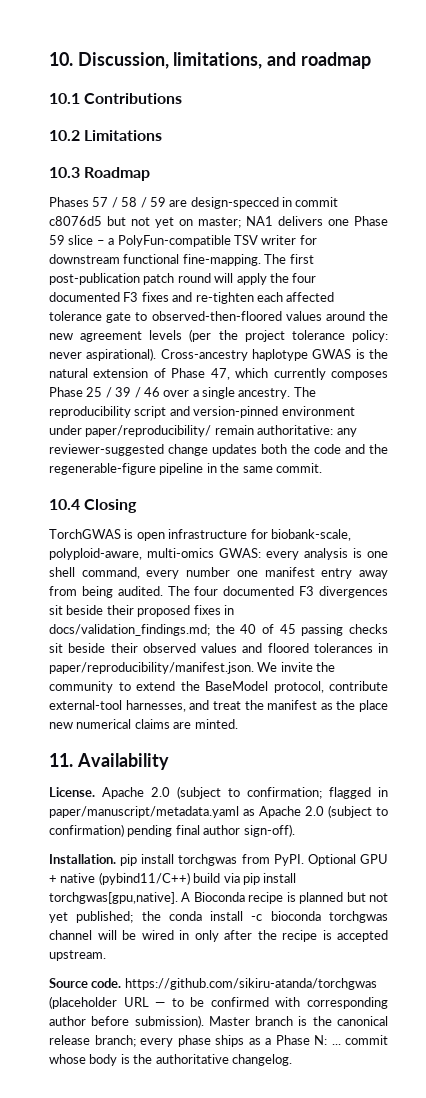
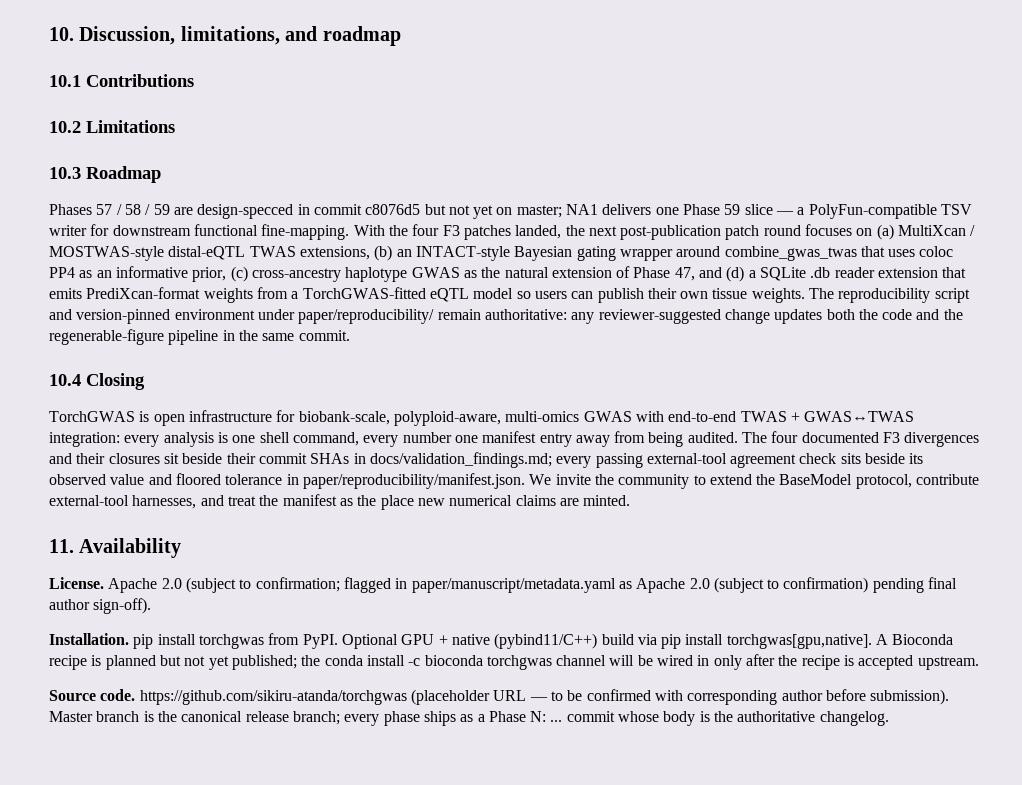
[96,240,105,245] – -> [776,211,795,215] —
[264,254,314,264] [49,273,317,285] [49,292,335,304] [49,311,388,323] [49,329,388,342] [49,348,248,361] The first post-publication patch round will apply the four documented F3 fixes and re-tighten each affected tolerance gate to observed-then-floored values around the new agreement levels (per the project tolerance policy: never aspirational). Cross-ancestry -> [353,224,976,240] [49,245,954,261] [49,266,341,282] With the four F3 patches landed, the next post-publication patch round focuses on (a) MultiXcan / MOSTWAS-style distal-eQTL TWAS extensions, (b) an INTACT-style Bayesian gating wrapper around combine_gwas_twas that uses coloc PP4 as an informative prior, (c) cross-ancestry
[355,349,365,359] is -> [463,270,477,278] as
[235,368,388,380] [49,387,291,399] which currently composes Phase 25 / 39 / 46 over a single ancestry. -> [699,266,967,282] [49,287,805,303] and (d) a SQLite .db reader extension that emits PrediXcan-format weights from a TorchGWAS-fitted eQTL model so users can publish their own tissue weights.
[219,548,261,558] GWAS: -> [583,411,915,422] [49,432,120,447] GWAS with end-to-end TWAS + GWAS↔TWAS integration:
[49,605,234,617] [49,624,388,636] [49,643,237,653] sit beside their proposed fixes in docs/validation_findings.md; the 40 of 45 passing checks sit beside their observed values -> [49,452,924,468] [49,474,145,485] and their closures sit beside their commit SHAs in docs/validation_findings.md; every passing external-tool agreement check sits beside its observed value
[313,643,373,653] tolerances -> [225,474,283,485] tolerance

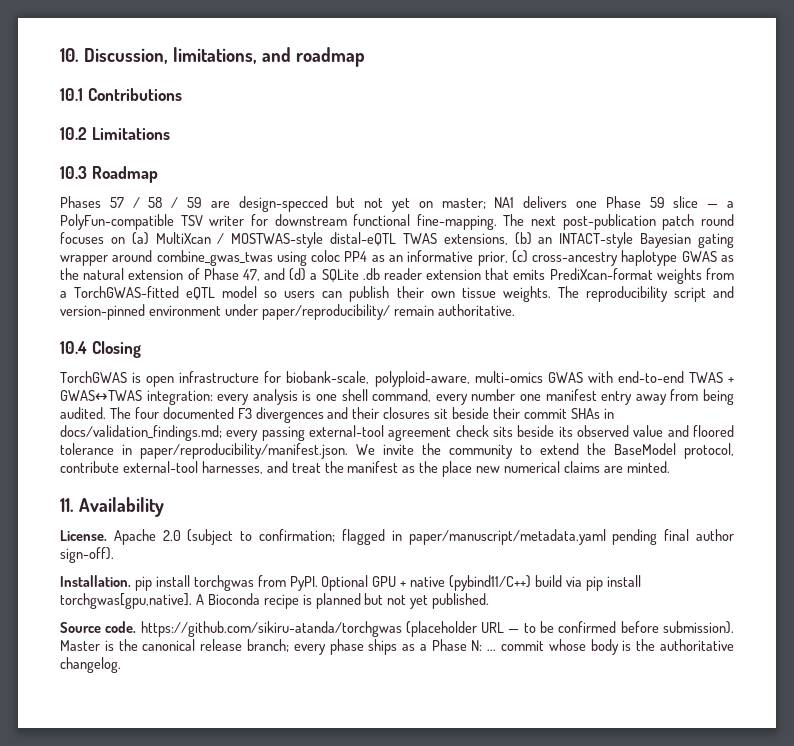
[297,204,421,215] in commit c8076d5 -> (328, 204) none
[353,224,585,240] With the four F3 patches landed, the -> [503,214,525,226] The
[860,246,916,257] that uses -> [276,251,307,266] using
[484,309,963,324] [49,329,350,345] authoritative: any reviewer-suggested change updates both the code and the regenerable-figure pipeline in the same commit. -> [437,304,515,316] authoritative.
[618,577,869,593] as Apache 2.0 (subject to confirmation) -> (606, 537) none
[231,654,979,670] published; the conda install -c bioconda torchgwas channel will be wired in only after the recipe is accepted upstream. -> [432,593,490,609] published.
[654,690,823,705] with corresponding author -> (617, 627) none
[96,711,140,722] branch -> (100, 645) none

